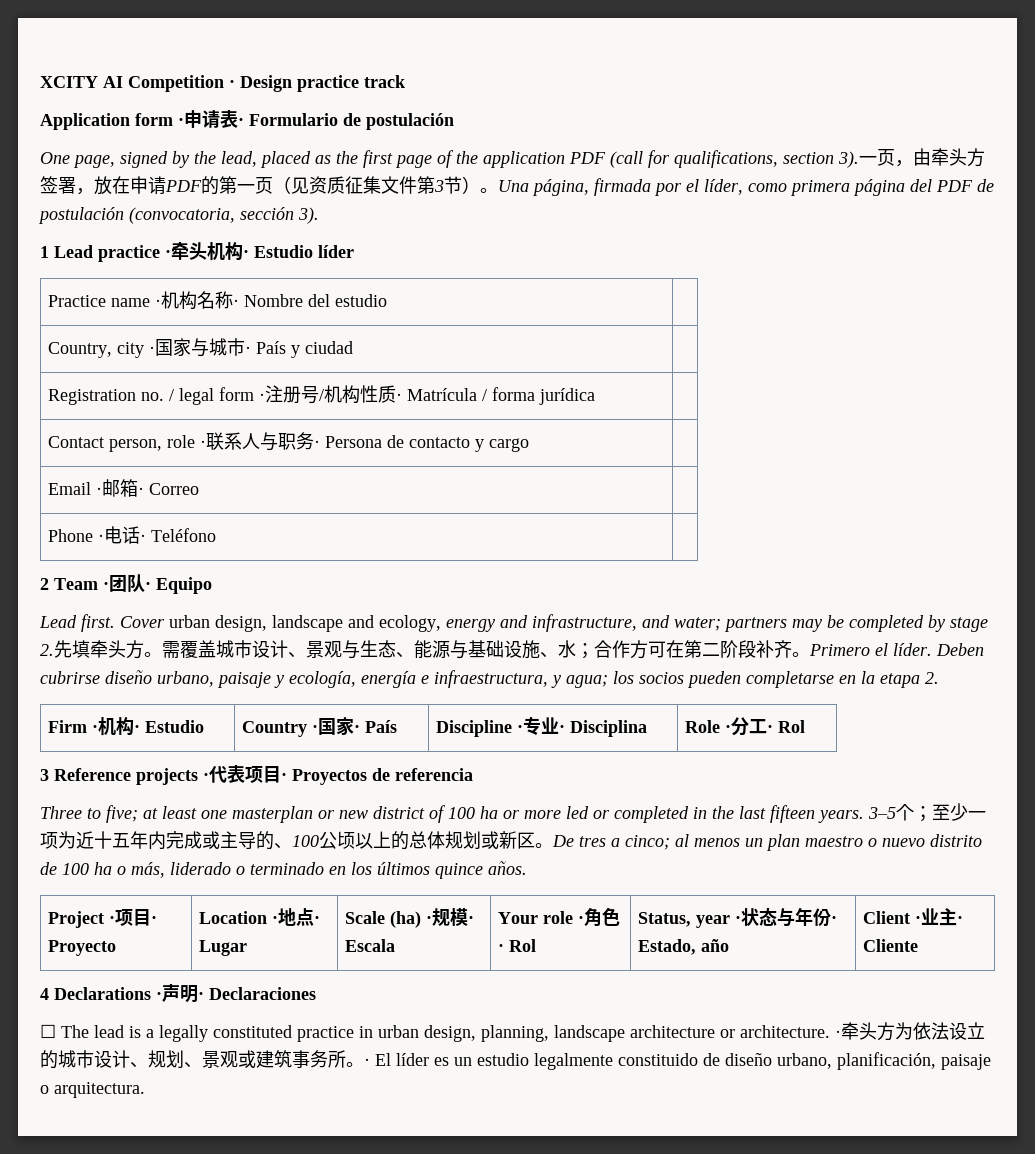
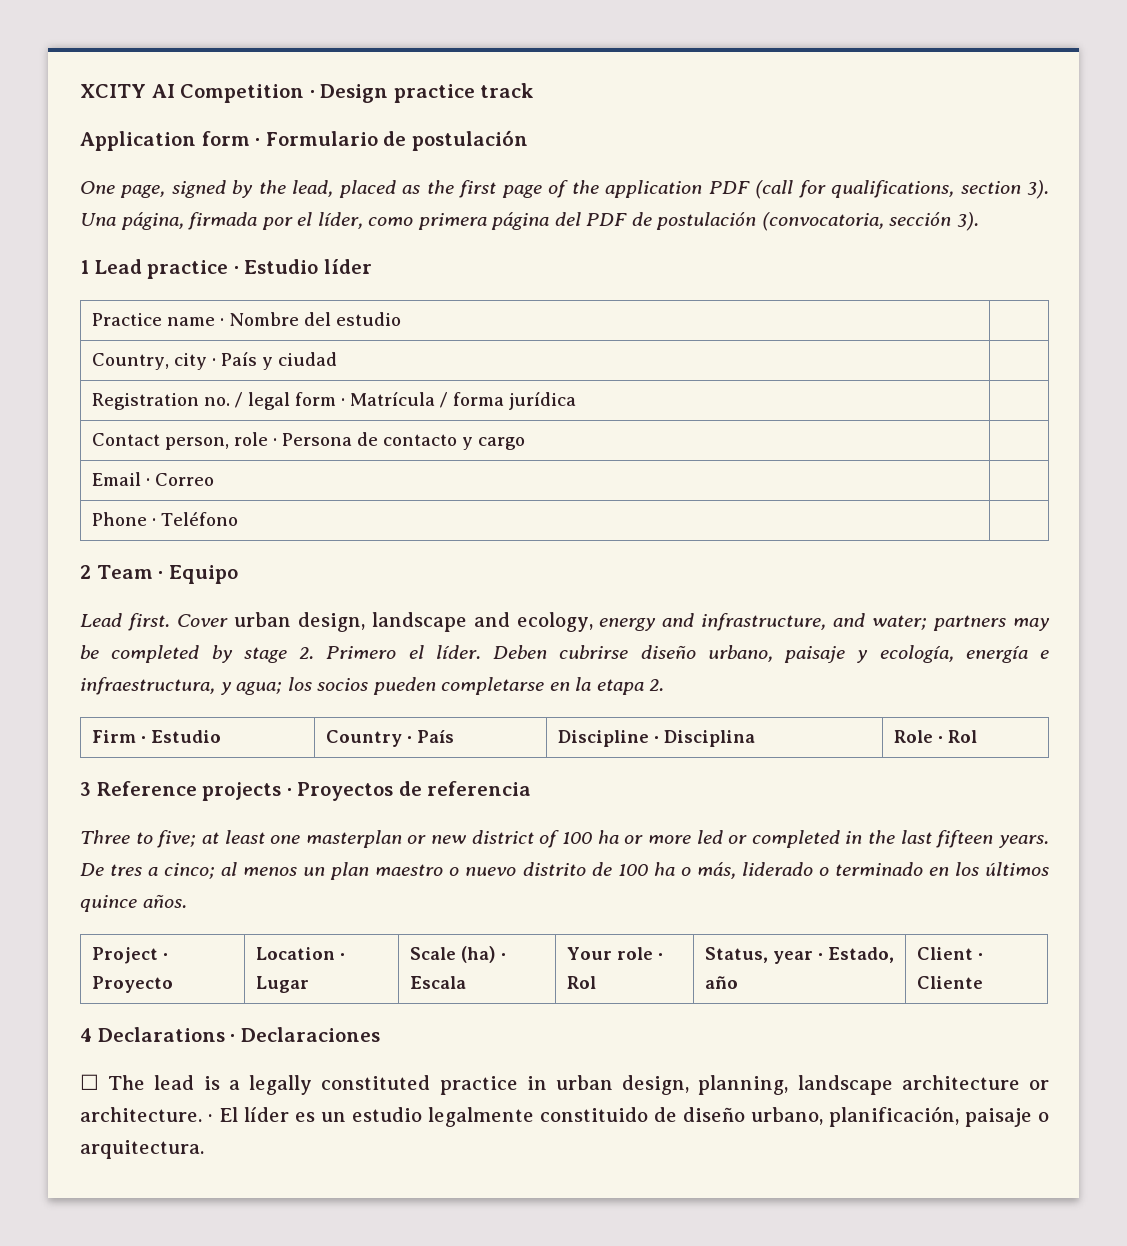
[184,110,244,128] 申请表· -> (261, 142) none
[859,148,985,167] [40,176,498,195] 一页，由牵头方签署，放在申请PDF的第一页（见资质征集文件第3节）。 -> (1050, 189) none
[171,242,249,261] 牵头机构· -> (239, 270) none
[161,291,240,310] 机构名称· -> (224, 322) none
[155,338,252,357] 国家与城市· -> (216, 362) none
[265,385,403,404] 注册号/机构性质· -> (345, 402) none
[206,432,321,451] 联系人与职务· -> (277, 442) none
[102,479,145,497] 邮箱· -> (150, 482) none
[104,526,147,544] 电话· -> (156, 522) none
[109,574,151,592] 团队· -> (164, 575) none
[54,640,810,659] 先填牵头方。需覆盖城市设计、景观与生态、能源与基础设施、水；合作方可在第二阶段补齐。 -> (315, 653) none
[98,717,141,736] 机构· -> (146, 739) none
[318,717,361,735] 国家· -> (412, 739) none
[523,716,566,736] 专业· -> (659, 739) none
[731,717,774,736] 分工· -> (943, 739) none
[209,765,287,783] 代表项目· -> (292, 792) none
[868,803,986,822] [40,831,553,850] 3–5个；至少一项为近十五年内完成或主导的、100公顷以上的总体规划或新区。 -> (1049, 841) none
[115,909,158,926] 项目· -> (168, 956) none
[278,908,321,926] 地点· -> (345, 956) none
[432,908,475,926] 规模· -> (506, 956) none
[584,907,621,927] [498,944,505,952] 角色· -> (663, 956) none
[741,907,838,927] 状态与年份· -> (823, 956) none
[921,908,964,926] 业主· -> (983, 956) none
[162,983,204,1003] 声明· -> (236, 1038) none
[841,1022,985,1041] [40,1050,370,1069] 牵头方为依法设立的城市设计、规划、景观或建筑事务所。· -> (213, 1118) none

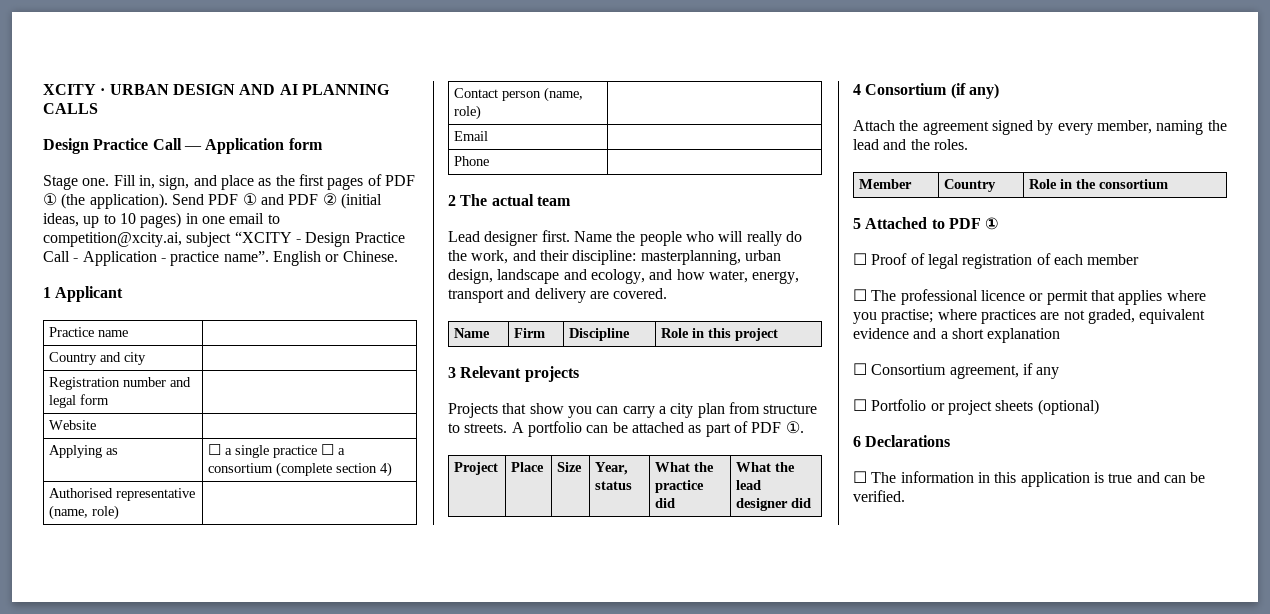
[151,83,535,103] [80,130,528,151] [80,180,1050,199] [80,212,980,231] [80,259,372,279] [91,312,401,326] [91,352,337,370] AI Competition · Design practice track // Application form · Formulario de postulación // One page, signed by the lead, placed as the first page of the application PDF (call for qualifications, section 3). Una página, firmada por el líder, como primera página del PDF de postulación (convocatoria, sección 3). // 1 Lead practice · Estudio líder // Practice name · Nombre del estudio | // Country, city · País y ciudad -> [100,84,390,95] [43,103,98,114] [43,138,323,154] [43,174,415,190] [43,193,382,209] [43,212,280,228] [43,231,405,247] [43,251,398,266] [43,286,124,302] [49,327,129,337] [49,352,147,365] · URBAN DESIGN AND AI PLANNING CALLS // Design Practice Call — Application form // Stage one. Fill in, sign, and place as the first pages of PDF ① (the application). Send PDF ① and PDF ② (initial ideas, up to 10 pages) in one email to competition@xcity.ai, subject “XCITY - Design Practice Call - Application - practice name”. English or Chinese. // 1 Applicant // Practice name | // Country and city
[203,392,243,408] no. / -> [123,377,192,387] number and
[340,392,576,410] [91,432,525,450] · Matrícula / forma jurídica | // Contact person, role · Persona de contacto y cargo -> [49,420,97,430] [49,445,119,458] [208,444,346,458] [208,462,393,477] [49,488,196,501] [49,505,120,520] [454,87,584,102] [454,105,482,120] | // Website | // Applying as | ☐ a single practice ☐ a consortium (complete section 4) // Authorised representative (name, role) | // Contact person (name, role)
[145,473,214,486] · Correo -> (489, 136) none
[151,512,238,526] [80,565,238,584] [80,613,228,631] · Teléfono | // 2 Team · Equipo // Lead first. Cover -> [448,194,571,206] [448,230,802,246] [448,250,741,265] | // 2 The actual team // Lead designer first. Name the people who will really do the work, and their discipline: masterplanning,
[599,613,1050,631] [80,645,1049,663] [80,677,665,695] [91,730,221,743] [325,730,454,747] [557,730,755,747] [893,730,977,743] [80,781,532,801] [80,830,1049,848] [80,862,1049,880] [80,894,187,912] [91,947,168,964] [91,976,173,993] [255,947,345,960] [255,976,309,993] [409,946,506,963] [409,976,466,989] [566,947,663,960] [566,976,596,989] [704,947,894,964] [704,976,738,989] [916,947,983,960] [916,976,983,989] [80,1027,380,1042] [80,1074,1049,1095] [80,1106,1049,1127] [80,1140,204,1159] energy and infrastructure, and water; partners may be completed by stage 2. Primero el líder. Deben cubrirse diseño urbano, paisaje y ecología, energía e infraestructura, y agua; los socios pueden completarse en la etapa 2. // Firm · Estudio | Country · País | Discipline · Disciplina | Role · Rol // 3 Reference projects · Proyectos de referencia // Three to five; at least one masterplan or new district of 100 ha or more led or completed in the last fifteen years. De tres a cinco; al menos un plan maestro o nuevo distrito de 100 ha o más, liderado o terminado en los últimos quince años. // Project · Proyecto | Location · Lugar | Scale (ha) · Escala | Your role · Rol | Status, year · Estado, año | Client · Cliente // 4 Declarations · Declaraciones // ☐ The lead is a legally constituted practice in urban design, planning, landscape architecture or architecture. · El líder es un estudio legalmente constituido de diseño urbano, planificación, paisaje o arquitectura. -> [649,269,800,284] [448,288,668,303] [454,328,491,338] [514,328,546,338] [569,328,631,341] [661,328,779,341] [448,366,579,382] [448,402,818,418] [448,421,804,437] [454,462,499,475] [511,462,545,472] [557,462,583,472] [595,462,629,475] [595,481,633,490] [655,462,715,472] [655,480,705,493] [655,498,676,508] [736,462,796,472] [736,480,762,490] [736,498,812,511] [853,83,999,99] [853,120,1227,135] [853,139,968,150] [859,179,913,189] [944,179,997,192] [1029,179,1169,189] [853,217,1000,230] [853,253,1140,269] [853,289,1206,305] [853,309,1206,324] [853,328,1061,343] [853,363,1060,379] [853,399,1099,415] [853,435,951,447] [853,471,1206,487] [853,490,905,502] and how water, energy, transport and delivery are covered. // Name | Firm | Discipline | Role in this project // 3 Relevant projects // Projects that show you can carry a city plan from structure to streets. A portfolio can be attached as part of PDF ①. // Project | Place | Size | Year, status | What the practice did | What the lead designer did // 4 Consortium (if any) // Attach the agreement signed by every member, naming the lead and the roles. // Member | Country | Role in the consortium // 5 Attached to PDF ① // ☐ Proof of legal registration of each member // ☐ The professional licence or permit that applies where you practise; where practices are not graded, equivalent evidence and a short explanation // ☐ Consortium agreement, if any // ☐ Portfolio or project sheets (optional) // 6 Declarations // ☐ The information in this application is true and can be verified.

